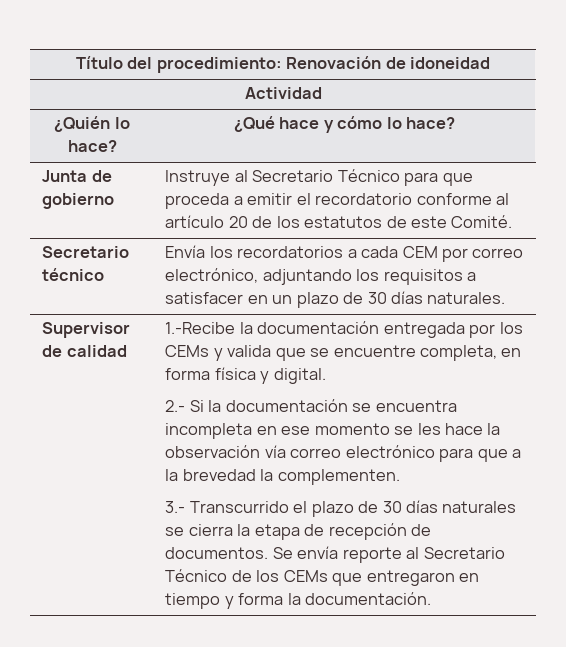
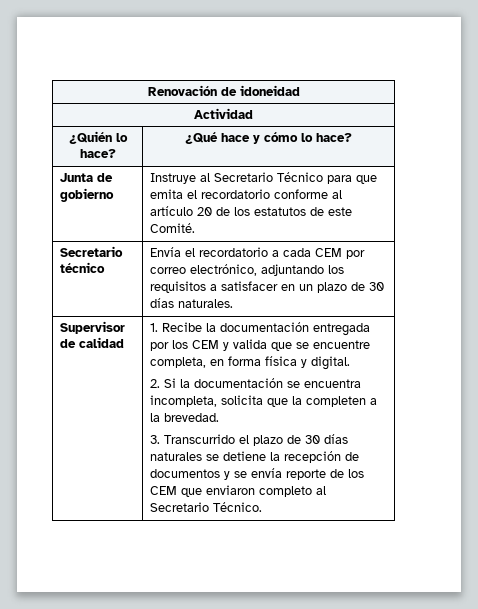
[75,56,282,73] Título del procedimiento: -> (147, 90) none
[165,193,293,209] proceda a emitir -> [150,189,184,199] emita
[209,246,344,258] los recordatorios -> [185,247,269,257] el recordatorio
[165,322,236,334] 1.-Recibe -> [150,322,203,332] 1. Recibe
[165,345,210,357] CEMs -> [192,340,220,349] CEM
[165,400,186,412] 2.- -> [150,379,161,388] 2.
[165,423,501,439] [165,445,522,462] [165,469,400,485] [165,501,186,513] incompleta en ese momento se les hace la observación vía correo electrónico para que a la brevedad la complementen. // 3.- -> [150,395,378,407] [150,413,220,422] [150,435,161,444] incompleta, solicita que la completen a la brevedad. // 3.
[188,523,432,540] [165,546,505,563] [165,569,480,586] [165,592,432,609] cierra la etapa de recepción de documentos. Se envía reporte al Secretario Técnico de los CEMs que entregaron en tiempo y forma la documentación. -> [223,451,360,463] [150,468,365,480] [150,485,327,497] [150,502,263,512] detiene la recepción de documentos y se envía reporte de los CEM que enviaron completo al Secretario Técnico.

